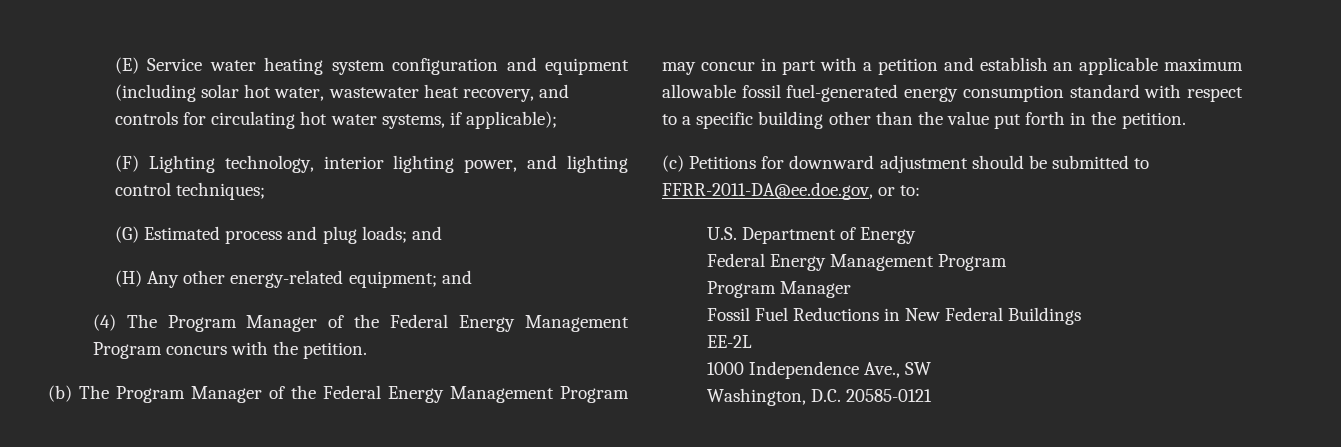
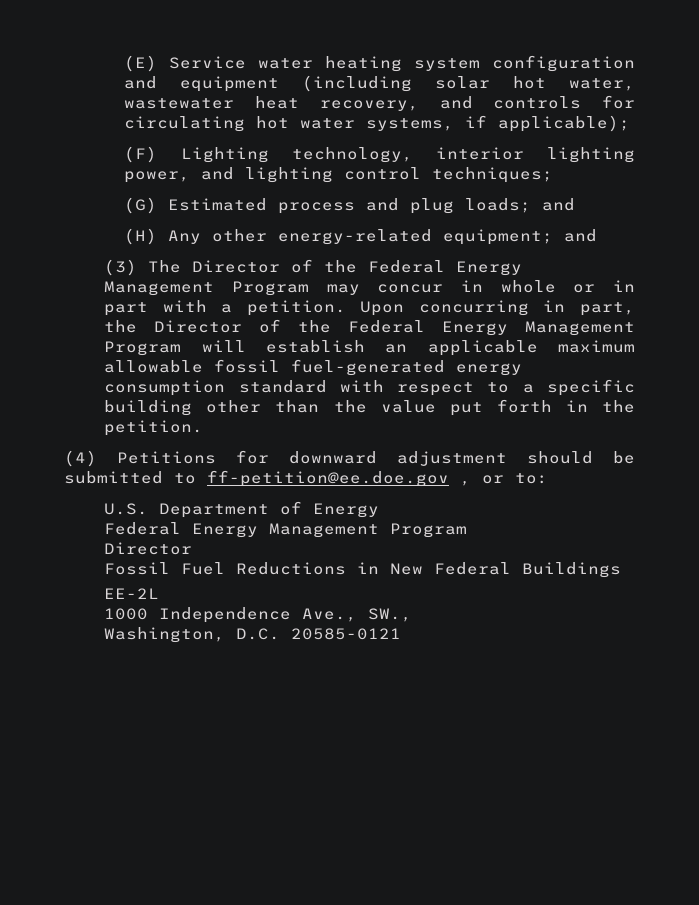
[92,314,630,332] [92,341,368,359] [48,385,262,403] (4) The Program Manager of the Federal Energy Management Program concurs with the petition. // (b) The Program Manager -> [104,259,281,276] (3) The Director
[782,57,974,75] part with a petition and -> [500,280,635,293] [104,300,635,316] [104,319,635,336] [104,340,246,356] whole or in part with a petition. Upon concurring in part, the Director of the Federal Energy Management Program will
[662,155,684,172] (c) -> [64,450,97,467] (4)
[662,182,873,200] FFRR-2011-DA@ee.doe.gov, -> [207,470,471,487] ff-petition@ee.doe.gov ,
[706,281,851,298] Program Manager -> [104,542,193,555] Director
[905,362,932,375] SW -> [368,608,413,622] SW.,

